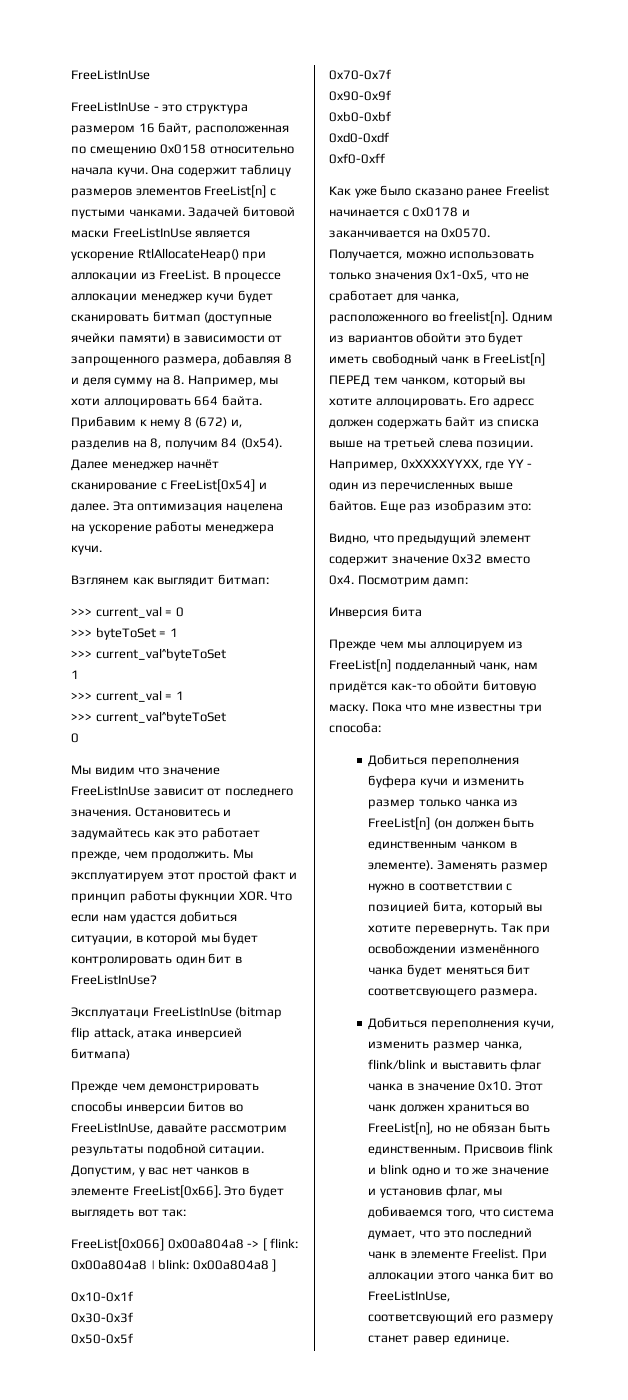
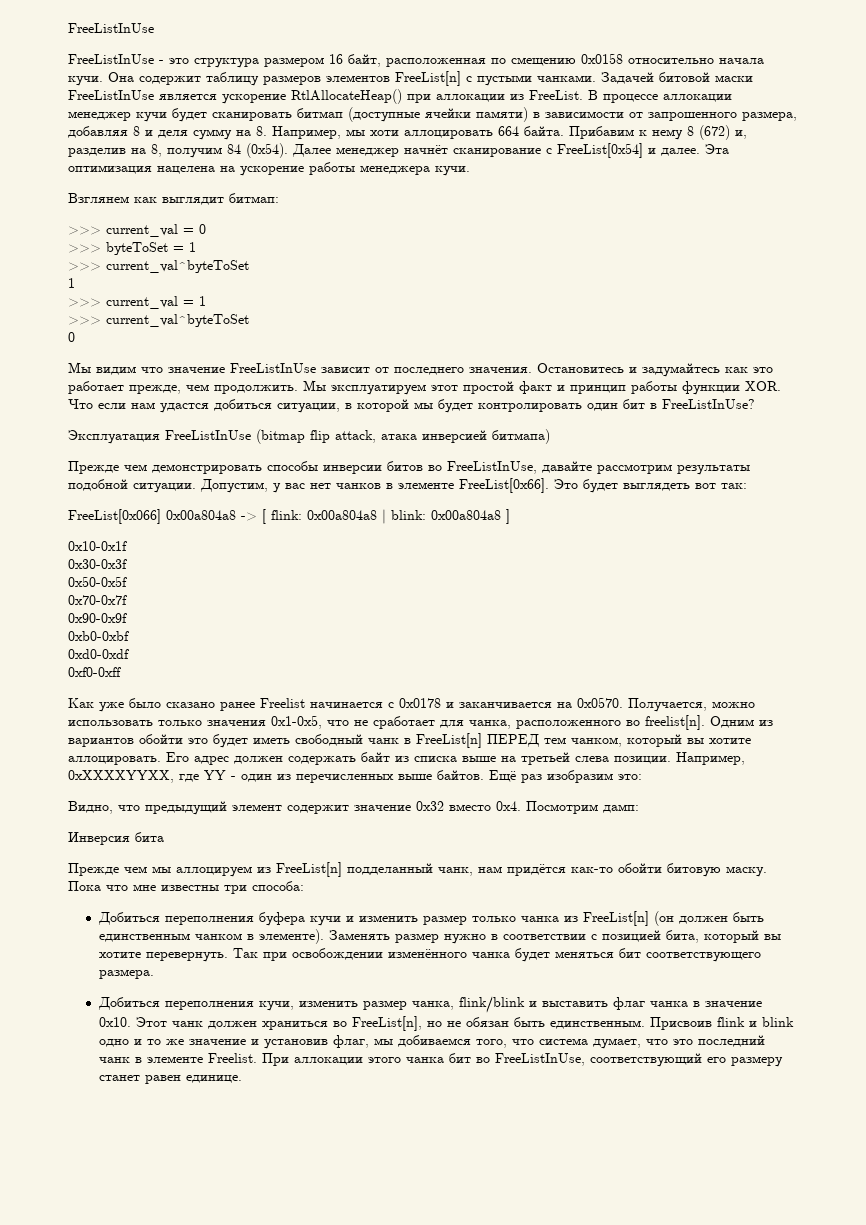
[71,356,159,366] запрощенного -> [648,112,737,121] запрошенного
[179,891,236,903] фукнции -> [682,381,740,395] функции
[71,1007,149,1019] Эксплуатаци -> [68,430,160,444] Эксплуатация
[209,1146,265,1155] ситации. -> [133,483,196,493] ситуации.
[492,398,534,408] адресс -> [194,756,229,765] адрес
[379,501,406,512] Еще -> [489,770,516,782] Ещё
[368,988,477,998] соответсвующего -> [645,952,761,962] соответствующего
[368,1312,474,1324] соответсвующий -> [589,1053,702,1067] соответствующий
[412,1335,450,1345] равер -> [144,1075,181,1084] равен

